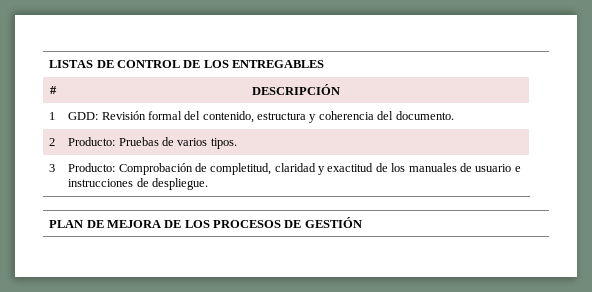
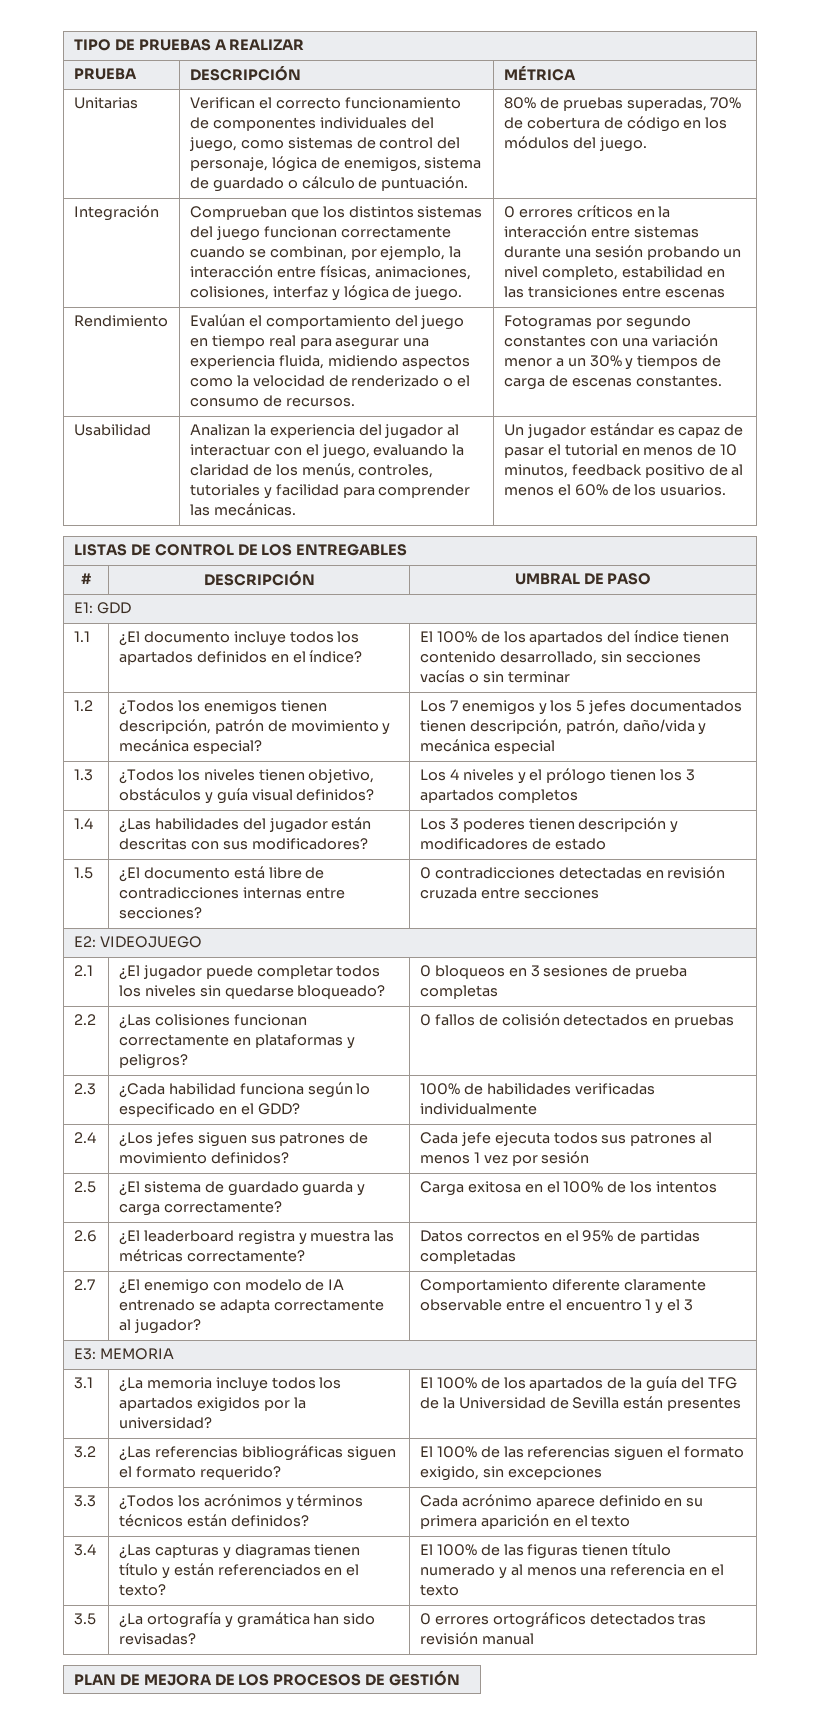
(49, 64) none -> [73,39,305,51] [73,68,137,80] [189,66,301,81] [503,66,576,81] [73,97,138,109] [189,97,461,109] [189,117,434,131] [188,137,461,152] [189,156,482,172] [189,176,469,192] [503,97,742,111] [503,116,728,132] [503,136,647,152] [73,205,159,221] [189,206,483,220] [189,226,451,241] [189,246,462,260] [189,265,471,280] [189,285,463,301] [503,205,671,218] [503,225,699,238] [503,245,742,260] [503,266,725,280] [503,286,725,298] [73,315,168,327] [189,314,465,330] [189,335,430,350] [189,355,470,369] [189,375,471,387] [189,395,355,407] [503,315,691,330] [503,334,718,347] [503,355,722,370] [503,375,722,390] [73,424,151,436] [189,424,460,439] [189,444,465,459] [189,463,434,478] [189,484,471,499] [189,503,296,516] [503,423,744,439] [503,444,738,458] [503,464,744,478] [503,484,727,496] TIPO DE PRUEBAS A REALIZAR // PRUEBA | DESCRIPCIÓN | MÉTRICA // Unitarias | Verifican el correcto funcionamiento de componentes individuales del juego, como sistemas de control del personaje, lógica de enemigos, sistema de guardado o cálculo de puntuación. | 80% de pruebas superadas, 70% de cobertura de código en los módulos del juego. // Integración | Comprueban que los distintos sistemas del juego funcionan correctamente cuando se combinan, por ejemplo, la interacción entre físicas, animaciones, colisiones, interfaz y lógica de juego. | 0 errores críticos en la interacción entre sistemas durante una sesión probando un nivel completo, estabilidad en las transiciones entre escenas // Rendimiento | Evalúan el comportamiento del juego en tiempo real para asegurar una experiencia fluida, midiendo aspectos como la velocidad de renderizado o el consumo de recursos. | Fotogramas por segundo constantes con una variación menor a un 30% y tiempos de carga de escenas constantes. // Usabilidad | Analizan la experiencia del jugador al interactuar con el juego, evaluando la claridad de los menús, controles, tutoriales y facilidad para comprender las mecánicas. | Un jugador estándar es capaz de pasar el tutorial en menos de 10 minutos, feedback positivo de al menos el 60% de los usuarios. //
[49,112,56,120] [68,111,454,123] [49,138,56,146] [68,137,237,149] [49,164,56,172] [68,163,521,175] [68,178,208,190] // 1 | GDD: Revisión formal del contenido, estructura y coherencia del documento. // 2 | Producto: Pruebas de varios tipos. // 3 | Producto: Comprobación de completitud, claridad y exactitud de los manuales de usuario e instrucciones de despliegue. -> [514,573,652,585] [73,602,131,614] [73,631,90,642] [118,631,360,646] [118,650,363,665] [419,630,730,645] [419,651,701,665] [419,670,570,683] [73,700,93,711] [118,700,327,715] [118,719,391,735] [118,739,262,754] [419,700,743,715] [419,719,707,735] [419,739,555,754] [73,769,93,781] [118,769,375,784] [118,788,375,804] [419,768,696,784] [419,789,578,803] [73,818,93,829] [118,817,372,833] [118,838,368,850] [419,817,679,833] [419,838,606,850] [73,867,93,879] [118,866,325,882] [118,887,345,899] [118,907,202,919] [419,866,726,879] [419,887,599,899] [73,936,202,948] [73,965,93,976] [118,965,381,980] [118,985,386,999] [419,965,688,979] [419,985,498,999] [73,1014,96,1025] [118,1014,307,1029] [118,1034,355,1049] [118,1054,188,1069] [419,1013,735,1028] [73,1083,96,1095] [118,1082,371,1098] [118,1103,300,1117] [419,1083,655,1095] [419,1103,537,1115] [73,1132,96,1143] [118,1132,369,1147] [118,1152,289,1164] [419,1132,713,1146] [419,1151,590,1166] [73,1181,96,1193] [118,1181,366,1196] [118,1201,282,1216] [419,1181,718,1196] [73,1230,97,1242] [118,1230,395,1245] [118,1249,305,1262] [419,1230,701,1244] [419,1250,516,1264] [73,1279,95,1290] [118,1279,345,1294] [118,1299,384,1313] [118,1319,201,1334] [419,1279,706,1293] [419,1299,694,1314] [73,1348,174,1360] [73,1377,93,1389] [118,1377,342,1392] [118,1397,306,1412] [118,1417,212,1429] [419,1376,737,1392] [419,1396,742,1411] [73,1446,96,1458] [118,1445,396,1461] [118,1466,281,1480] [419,1446,745,1461] [419,1466,602,1481] [73,1495,96,1507] [118,1494,364,1510] [118,1514,309,1527] [419,1494,704,1509] [419,1514,631,1529] [73,1544,96,1556] [118,1544,361,1559] [118,1563,360,1579] [118,1584,166,1596] [419,1543,672,1559] [419,1564,725,1579] [419,1584,459,1596] [73,1613,96,1625] [118,1612,376,1628] [118,1633,196,1645] [419,1612,707,1628] [419,1632,534,1645] | UMBRAL DE PASO // E1: GDD // 1.1 | ¿El documento incluye todos los apartados definidos en el índice? | El 100% de los apartados del índice tienen contenido desarrollado, sin secciones vacías o sin terminar // 1.2 | ¿Todos los enemigos tienen descripción, patrón de movimiento y mecánica especial? | Los 7 enemigos y los 5 jefes documentados tienen descripción, patrón, daño/vida y mecánica especial // 1.3 | ¿Todos los niveles tienen objetivo, obstáculos y guía visual definidos? | Los 4 niveles y el prólogo tienen los 3 apartados completos // 1.4 | ¿Las habilidades del jugador están descritas con sus modificadores? | Los 3 poderes tienen descripción y modificadores de estado // 1.5 | ¿El documento está libre de contradicciones internas entre secciones? | 0 contradicciones detectadas en revisión cruzada entre secciones // E2: VIDEOJUEGO // 2.1 | ¿El jugador puede completar todos los niveles sin quedarse bloqueado? | 0 bloqueos en 3 sesiones de prueba completas // 2.2 | ¿Las colisiones funcionan correctamente en plataformas y peligros? | 0 fallos de colisión detectados en pruebas // 2.3 | ¿Cada habilidad funciona según lo especificado en el GDD? | 100% de habilidades verificadas individualmente // 2.4 | ¿Los jefes siguen sus patrones de movimiento definidos? | Cada jefe ejecuta todos sus patrones al menos 1 vez por sesión // 2.5 | ¿El sistema de guardado guarda y carga correctamente? | Carga exitosa en el 100% de los intentos // 2.6 | ¿El leaderboard registra y muestra las métricas correctamente? | Datos correctos en el 95% de partidas completadas // 2.7 | ¿El enemigo con modelo de IA entrenado se adapta correctamente al jugador? | Comportamiento diferente claramente observable entre el encuentro 1 y el 3 // E3: MEMORIA // 3.1 | ¿La memoria incluye todos los apartados exigidos por la universidad? | El 100% de los apartados de la guía del TFG de la Universidad de Sevilla están presentes // 3.2 | ¿Las referencias bibliográficas siguen el formato requerido? | El 100% de las referencias siguen el formato exigido, sin excepciones // 3.3 | ¿Todos los acrónimos y términos técnicos están definidos? | Cada acrónimo aparece definido en su primera aparición en el texto // 3.4 | ¿Las capturas y diagramas tienen título y están referenciados en el texto? | El 100% de las figuras tienen título numerado y al menos una referencia en el texto // 3.5 | ¿La ortografía y gramática han sido revisadas? | 0 errores ortográficos detectados tras revisión manual

